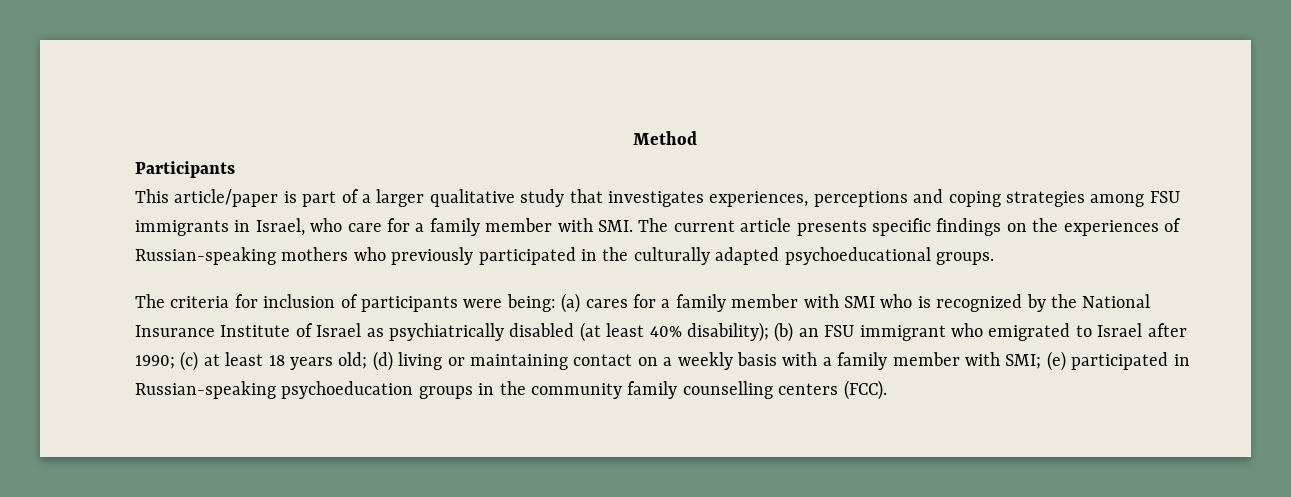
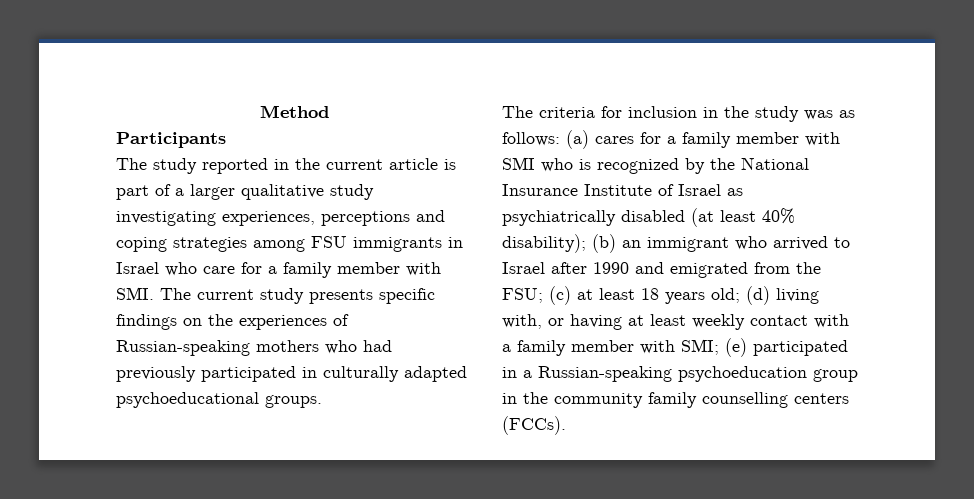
[135,189,279,207] This article/paper -> [116,158,438,174] The study reported in the current article
[569,189,704,207] that investigates -> [116,211,216,226] investigating
[255,218,305,236] Israel, -> [116,262,159,274] Israel
[740,218,792,232] article -> [260,288,304,304] study
(386, 254) none -> [363,340,392,352] had
[602,247,629,261] the -> (317, 372) none
[340,294,556,312] of participants were being: -> [703,106,855,122] [502,132,560,146] in the study was as follows:
[824,325,855,337] FSU -> (641, 244) none
[988,323,1071,341] emigrated -> [773,236,828,250] arrived
[135,355,175,369] 1990; -> [593,262,821,278] [502,288,543,303] 1990 and emigrated from the FSU;
[447,352,777,370] or maintaining contact on a weekly basis -> [502,314,808,330] with, or having at least weekly contact
(1190, 360) none -> [523,370,532,378] a
[418,386,473,399] groups -> [813,369,858,382] group
[843,380,887,400] (FCC). -> [502,416,566,435] (FCCs).

